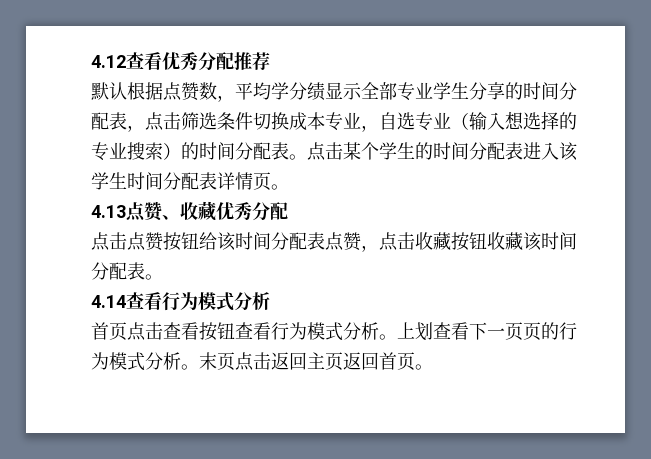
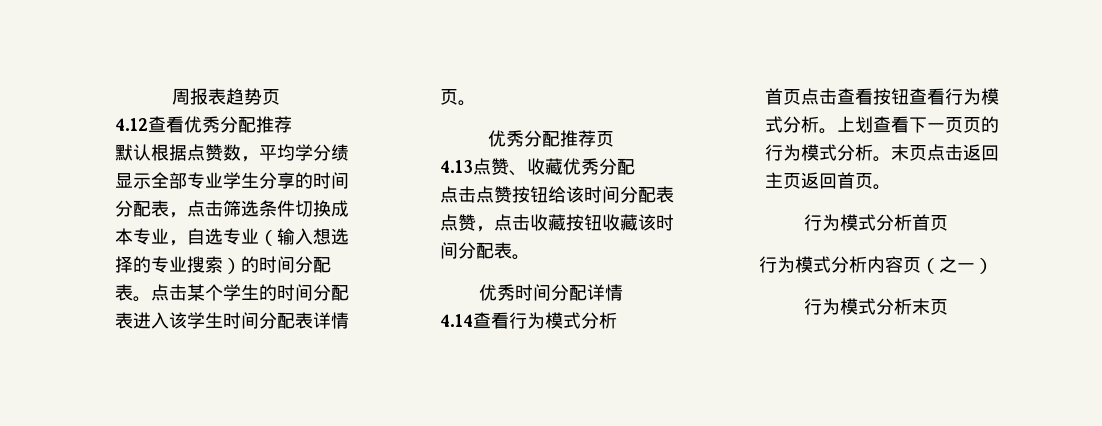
(90, 61) none -> [172,88,280,105] 周报表趋势页 //
(289, 187) none -> [488,130,614,147] // 优秀分配推荐页
(163, 277) none -> [479,284,623,301] // 优秀时间分配详情
(433, 367) none -> [804,214,948,231] [759,256,993,274] [804,298,948,315] // 行为模式分析首页 // 行为模式分析内容页（之一） // 行为模式分析末页

